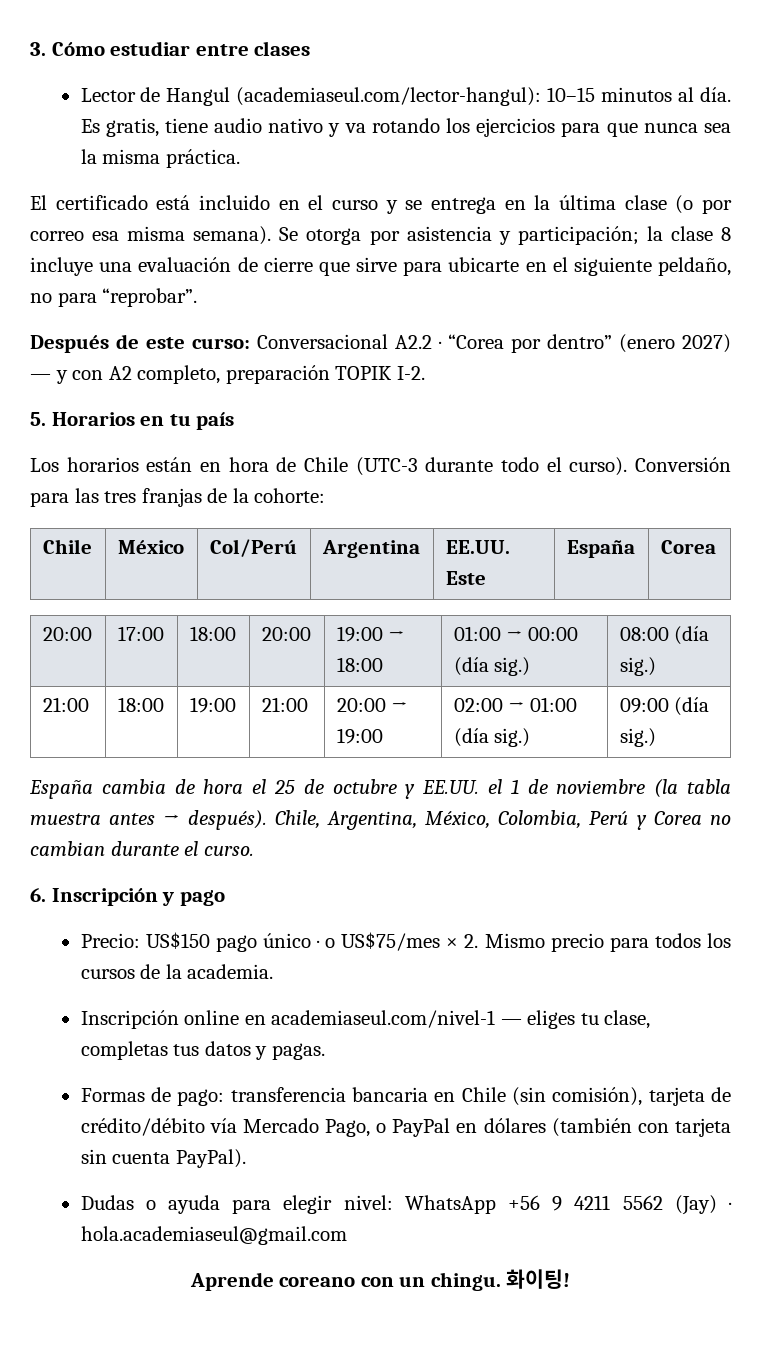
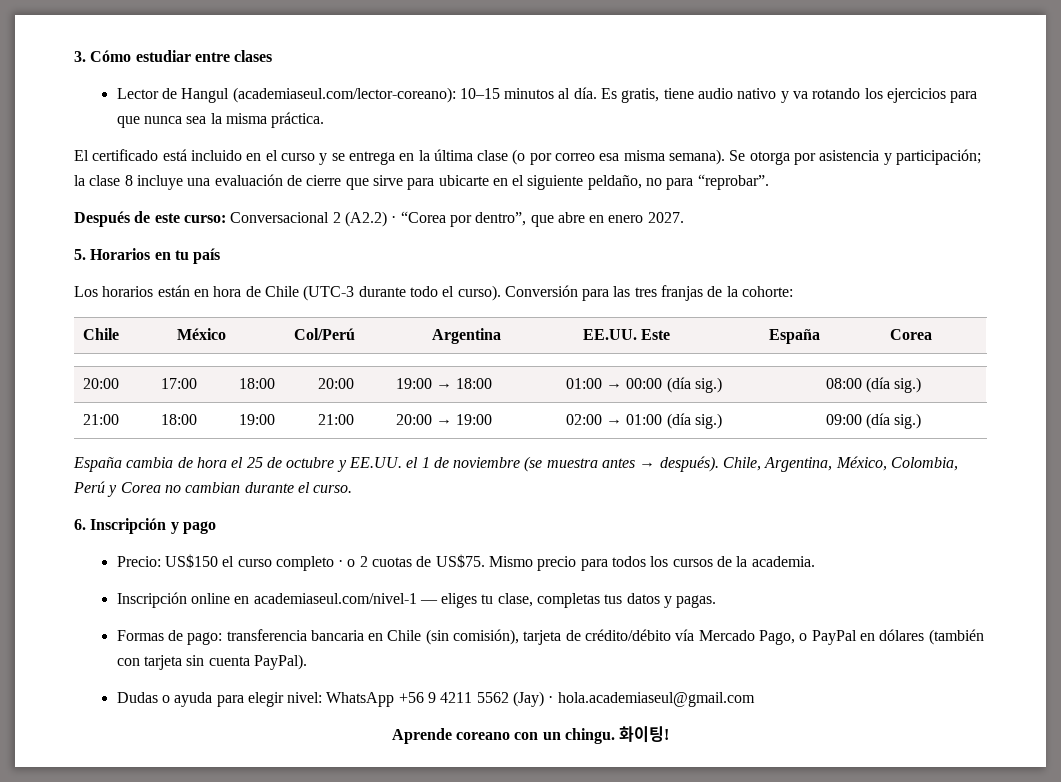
[236,87,542,106] (academiaseul.com/lector-hangul): -> [232,87,456,103] (academiaseul.com/lector-coreano):
[395,335,432,349] A2.2 -> [332,211,387,227] 2 (A2.2)
[547,334,731,353] [30,365,425,384] dentro” (enero 2027) — y con A2 completo, preparación TOPIK I-2. -> [475,212,684,227] dentro”, que abre en enero 2027.
[654,779,731,798] (la tabla -> [524,456,543,472] (se
[215,932,479,952] pago único · o US$75/mes × 2. -> [222,554,485,571] el curso completo · o 2 cuotas de US$75.

